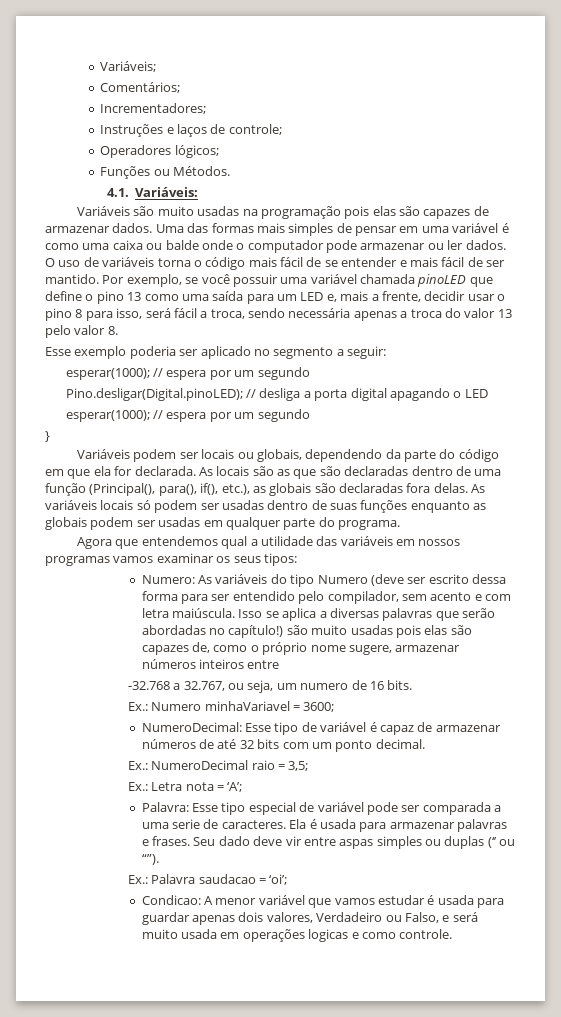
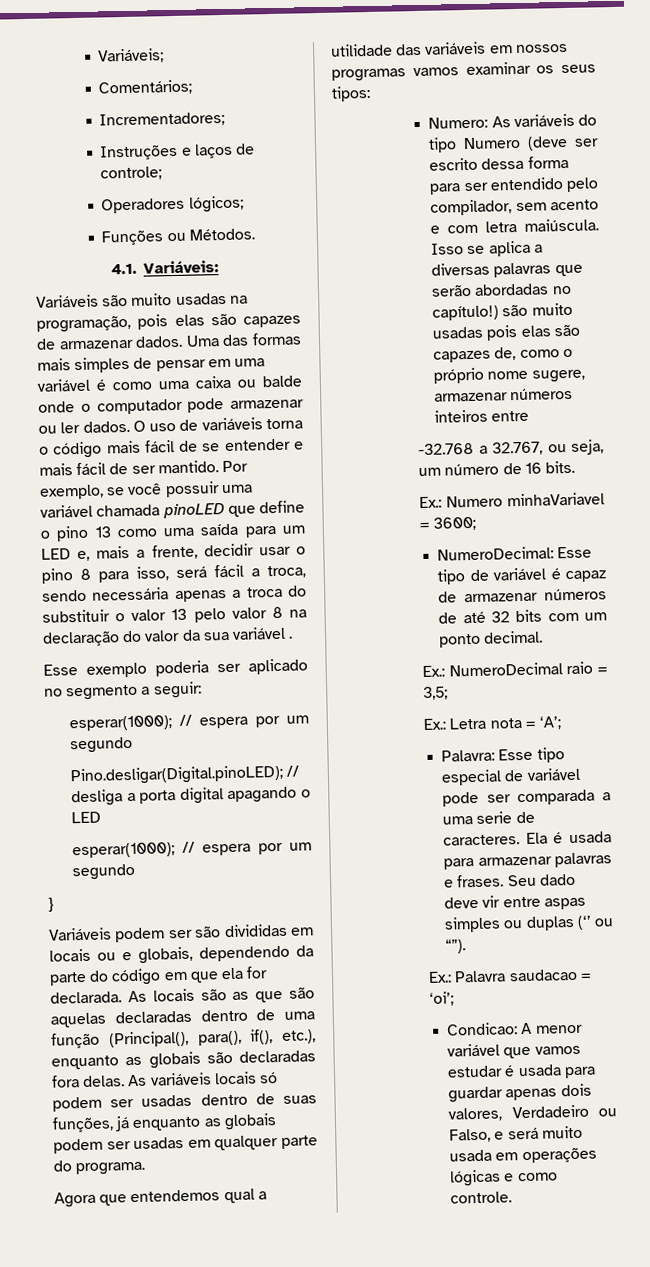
[260,206,341,219] programação -> [36,315,131,333] programação,
(461, 313) none -> [42,609,126,623] substituir o
[107,326,118,335] 8. -> [271,606,307,619] [42,626,294,647] 8 na declaração do valor da sua variável .
(199, 455) none -> [194,923,314,938] são divididas em
(254, 455) none -> [122,952,132,961] e
(341, 471) none -> [50,1012,106,1028] aquelas
(250, 489) none -> [51,1055,119,1070] enquanto
[360,500,408,513] funções -> [52,1116,131,1133] funções, já
[300,683,349,690] numero -> [444,463,500,476] número
[308,929,349,942] logicas -> [449,1169,502,1187] lógicas

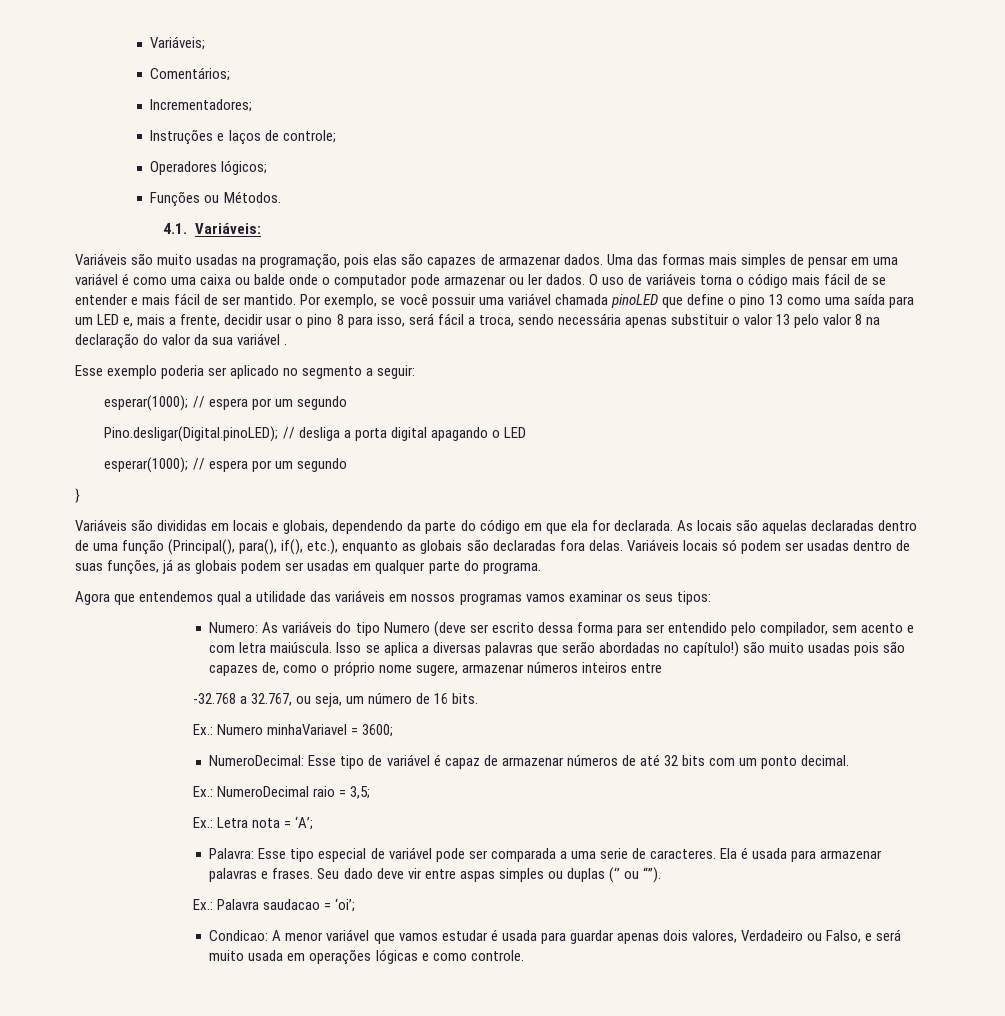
[232,585,307,598] a troca do -> (667, 322) none
[114,927,193,943] podem ser -> (127, 525) none
[97,952,116,961] ou -> (269, 525) none
[232,987,315,1003] as que são -> (758, 525) none
[127,1072,212,1087] As variáveis -> [626,539,679,551] Variáveis
[132,1116,202,1132] enquanto -> (174, 566) none
[520,325,551,337] elas -> (880, 649) none

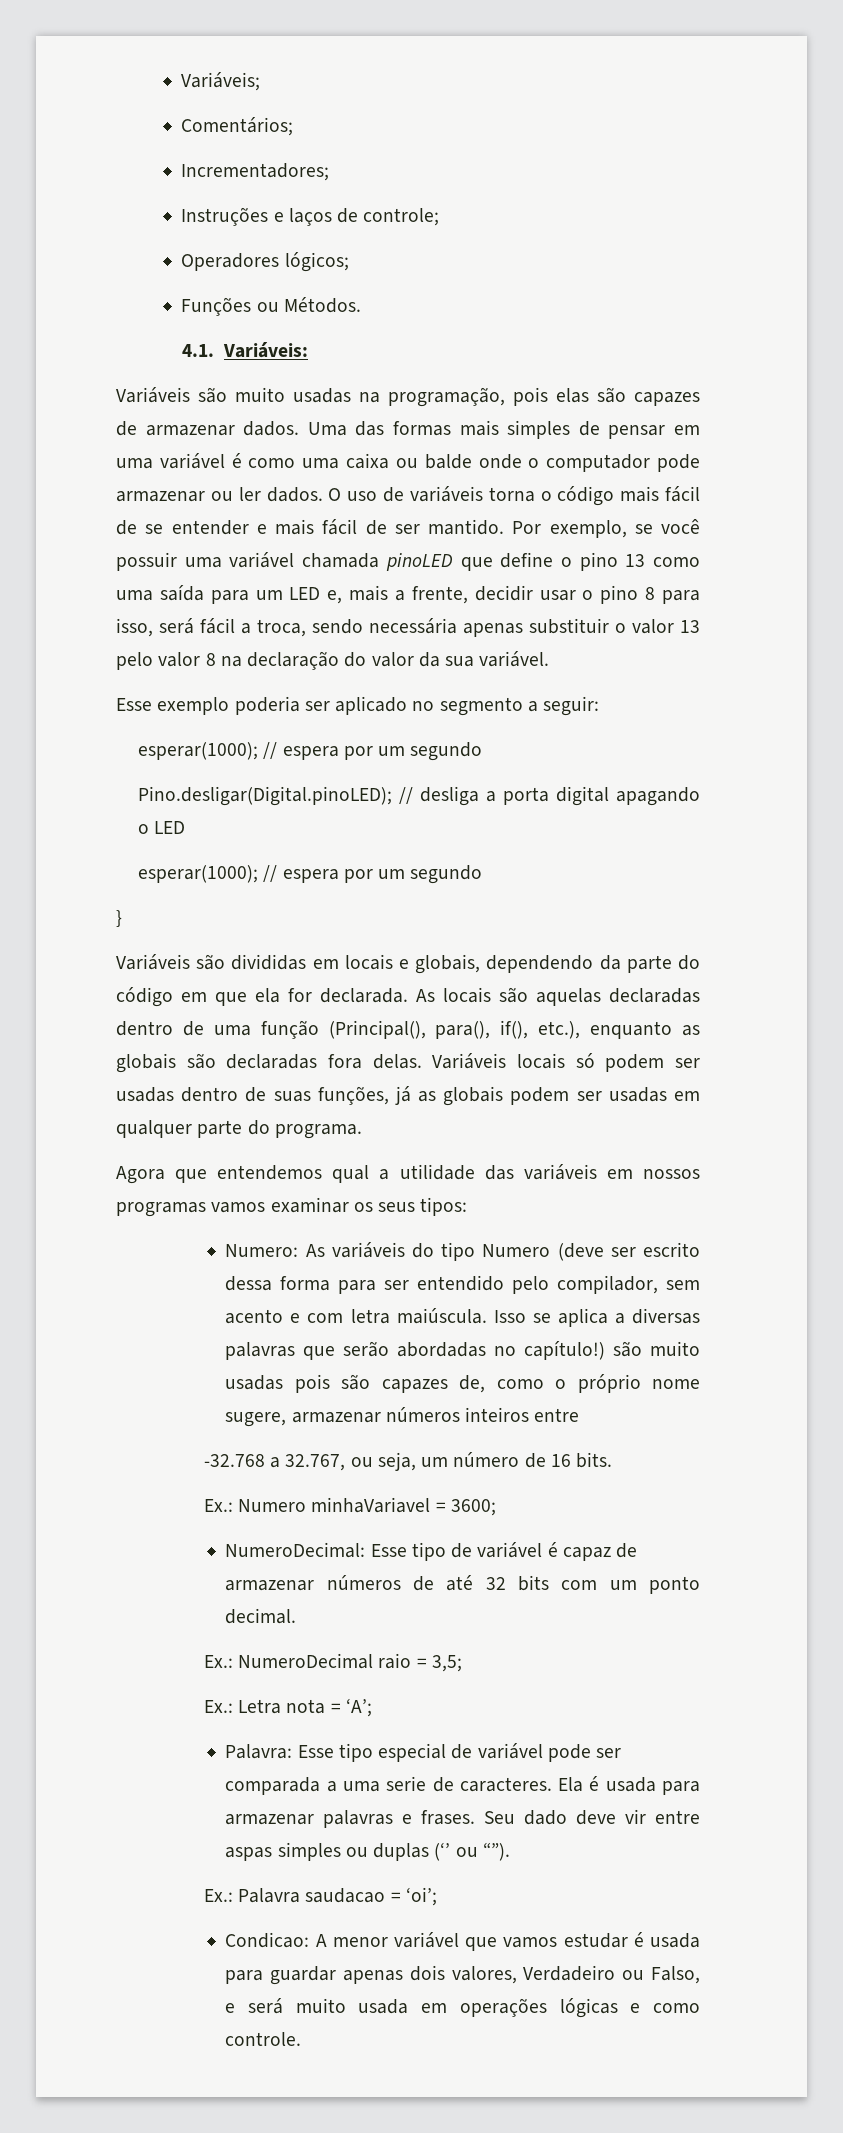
[237,333,288,345] variável . -> [479,651,550,667] variável.

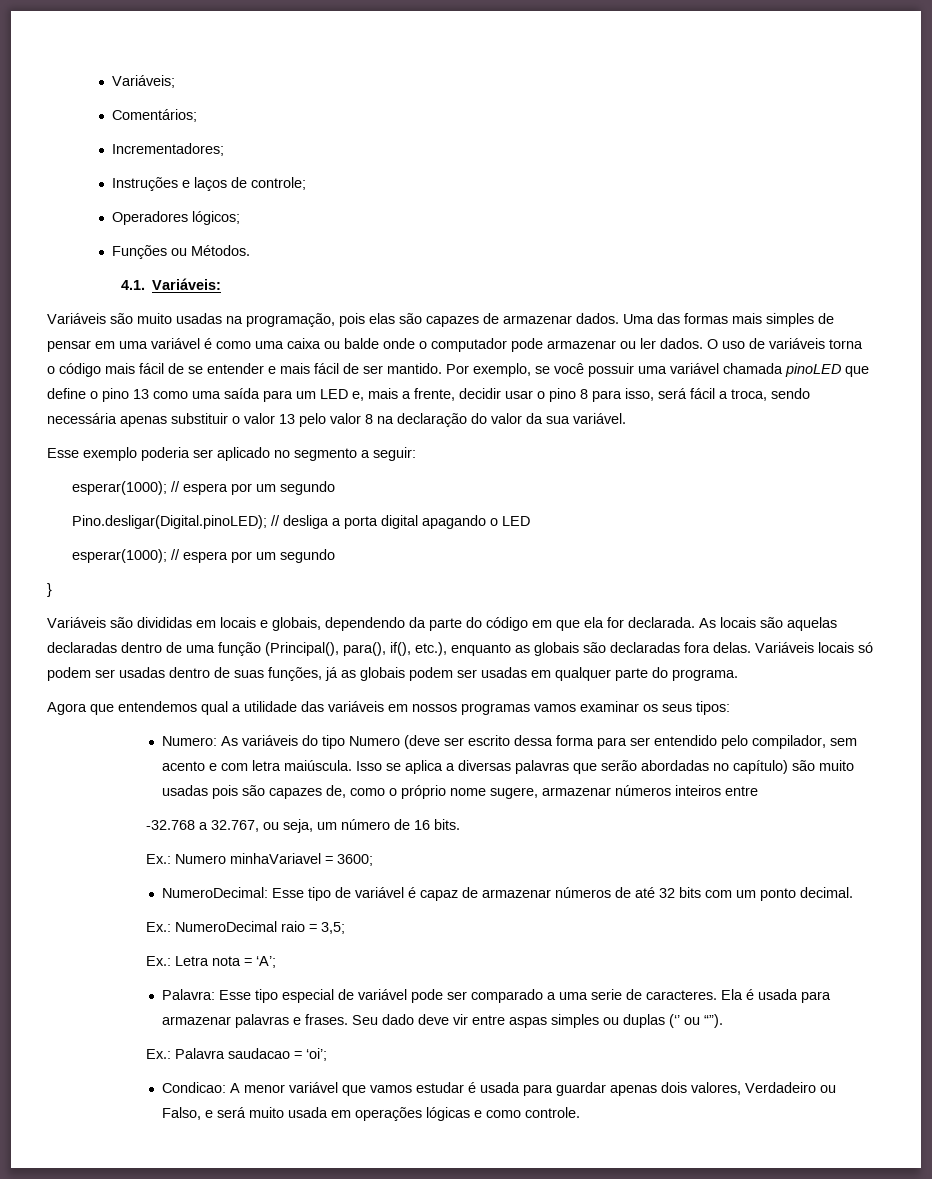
[524,1341,606,1360] capítulo!) -> [732,760,788,774] capítulo)
[225,1777,321,1795] comparada -> [470,989,543,1003] comparado

